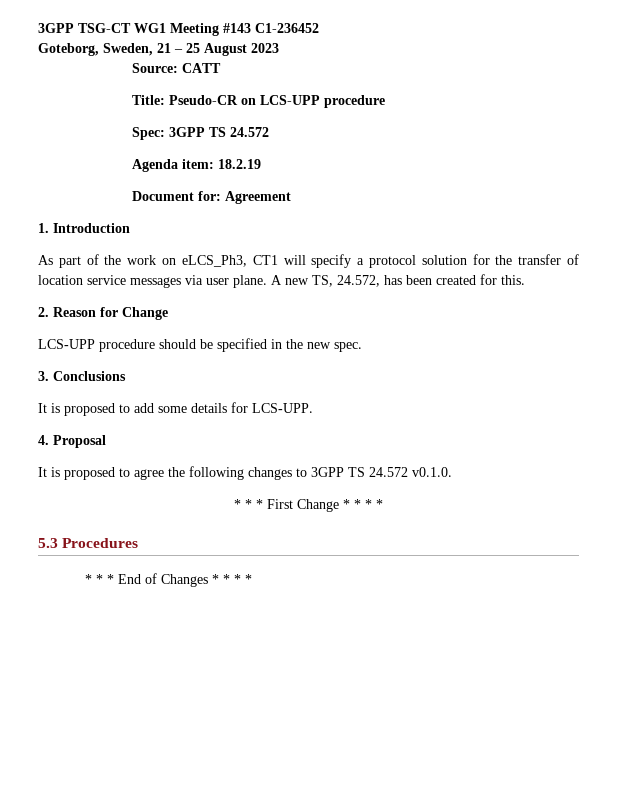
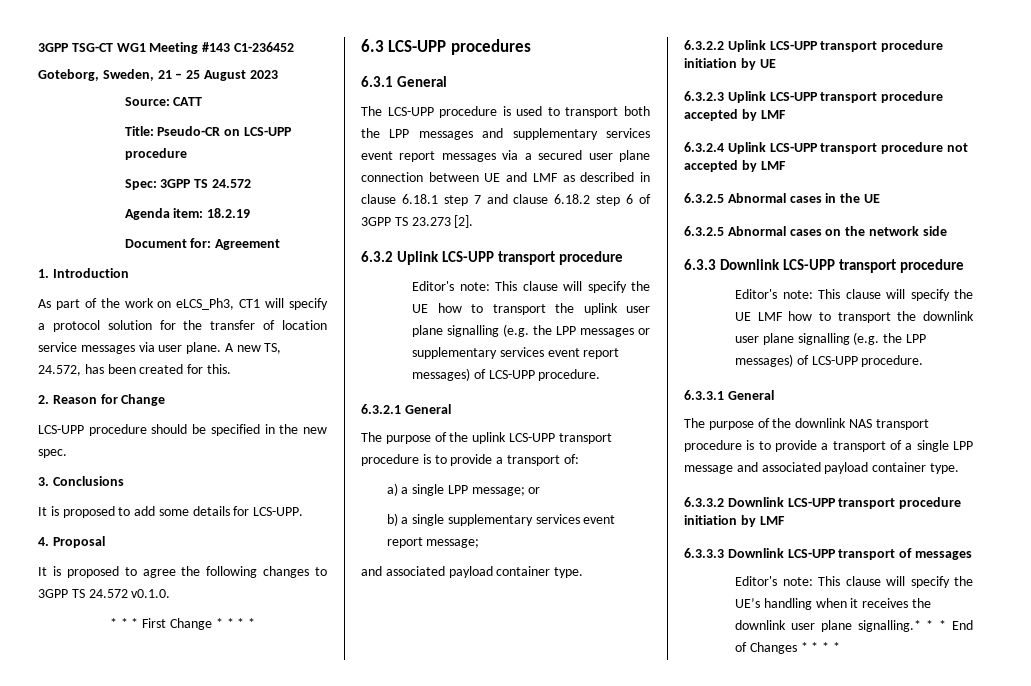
[38,538,139,548] [85,574,93,584] 5.3 Procedures // * -> [361,39,531,55] [361,76,448,87] [361,106,650,118] [361,128,650,140] [361,150,650,162] [361,172,650,182] [361,194,651,206] [361,215,474,228] [361,251,624,265] [412,281,650,293] [412,303,650,315] [412,324,650,337] [412,347,620,359] [412,368,601,381] [361,404,451,414] [361,432,612,444] [361,454,579,466] [386,483,541,496] [386,513,616,526] [386,537,480,548] [361,566,584,578] [684,40,944,52] [684,58,776,70] [684,91,944,103] [684,109,786,121] [684,142,968,154] [684,160,786,172] [684,193,880,203] [684,226,947,236] [684,259,965,273] [735,289,973,301] [735,311,974,323] [735,332,926,345] [735,354,924,367] [684,390,774,400] [684,418,929,430] [684,440,973,452] [684,462,959,474] [684,497,962,509] [684,515,785,527] [684,548,972,560] [735,576,973,588] [735,598,931,610] [735,620,921,632] 6.3 LCS-UPP procedures // 6.3.1 General // The LCS-UPP procedure is used to transport both the LPP messages and supplementary services event report messages via a secured user plane connection between UE and LMF as described in clause 6.18.1 step 7 and clause 6.18.2 step 6 of 3GPP TS 23.273 [2]. // 6.3.2 Uplink LCS-UPP transport procedure // Editor's note: This clause will specify the UE how to transport the uplink user plane signalling (e.g. the LPP messages or supplementary services event report messages) of LCS-UPP procedure. // 6.3.2.1 General // The purpose of the uplink LCS-UPP transport procedure is to provide a transport of: // a) a single LPP message; or // b) a single supplementary services event report message; // and associated payload container type. // 6.3.2.2 Uplink LCS-UPP transport procedure initiation by UE // 6.3.2.3 Uplink LCS-UPP transport procedure accepted by LMF // 6.3.2.4 Uplink LCS-UPP transport procedure not accepted by LMF // 6.3.2.5 Abnormal cases in the UE // 6.3.2.5 Abnormal cases on the network side // 6.3.3 Downlink LCS-UPP transport procedure // Editor's note: This clause will specify the UE LMF how to transport the downlink user plane signalling (e.g. the LPP messages) of LCS-UPP procedure. // 6.3.3.1 General // The purpose of the downlink NAS transport procedure is to provide a transport of a single LPP message and associated payload container type. // 6.3.3.2 Downlink LCS-UPP transport procedure initiation by LMF // 6.3.3.3 Downlink LCS-UPP transport of messages // Editor's note: This clause will specify the UE’s handling when it receives the downlink user plane signalling.*

